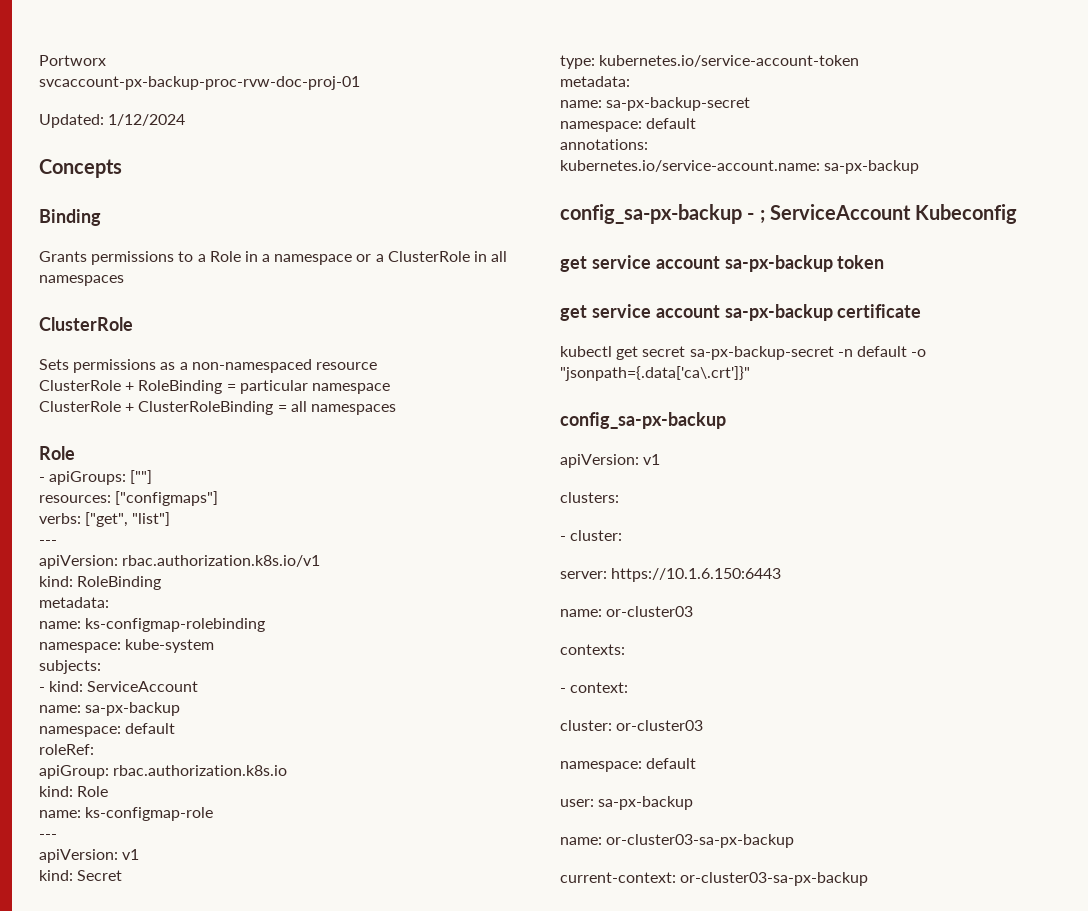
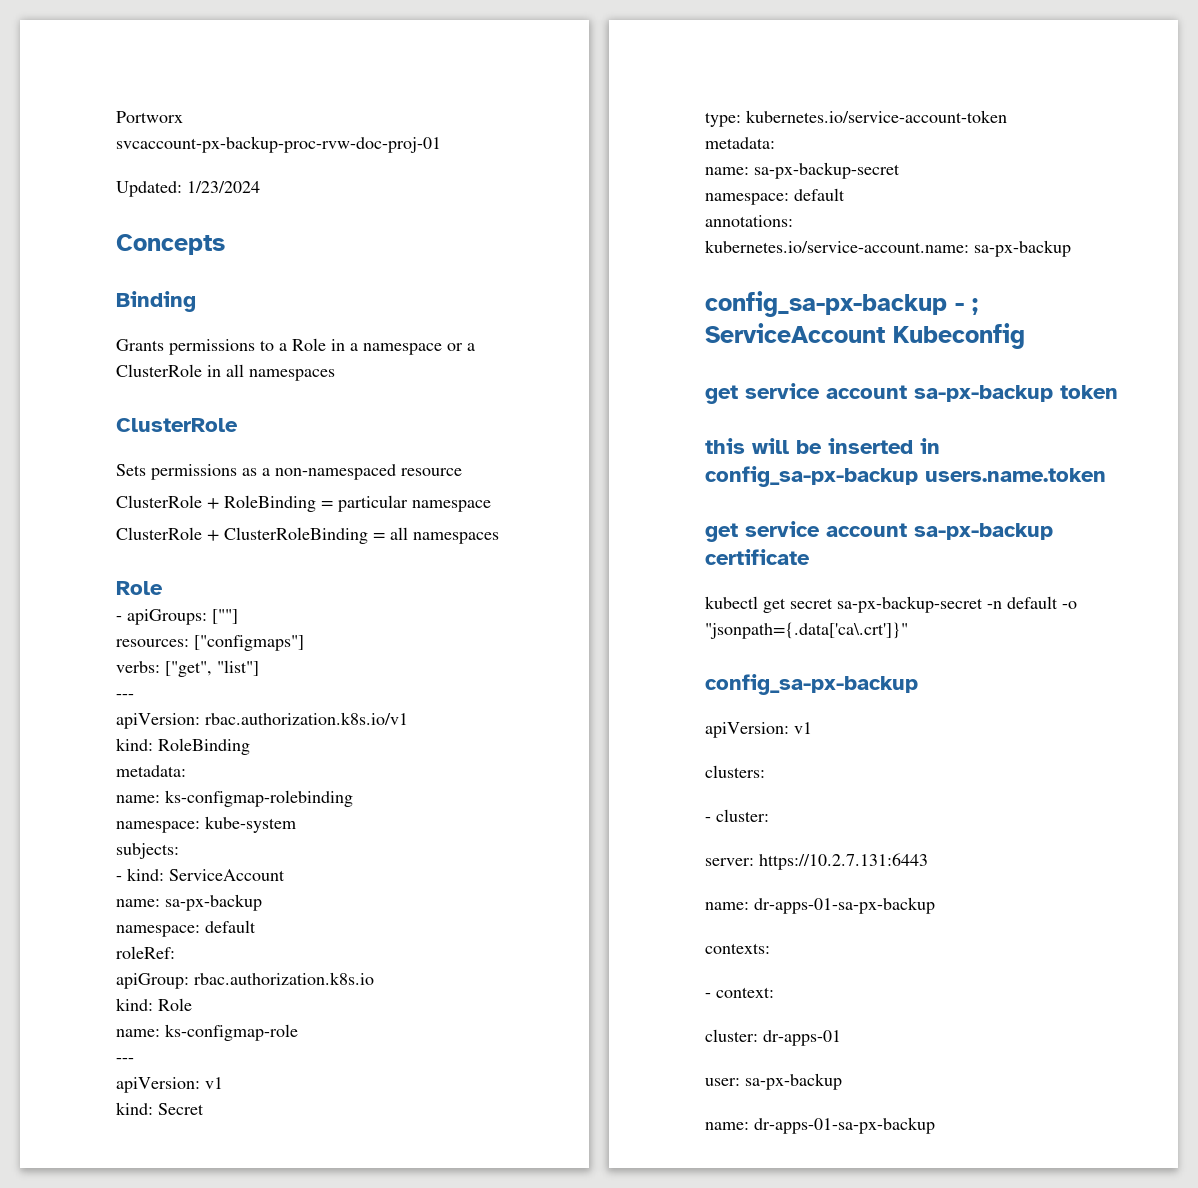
[108,114,186,126] 1/12/2024 -> [187,181,260,193] 1/23/2024
(885, 262) none -> [705,438,940,454] [705,466,1106,487] // this will be inserted in config_sa-px-backup users.name.token
[611,568,782,582] [560,606,694,617] https://10.1.6.150:6443 // name: or-cluster03 -> [759,853,928,870] [705,897,935,914] https://10.2.7.131:6443 // name: dr-apps-01-sa-px-backup
[616,720,704,731] [560,758,697,772] or-cluster03 // namespace: default -> [763,1030,841,1046] dr-apps-01
[606,834,795,848] [560,872,869,886] or-cluster03-sa-px-backup // current-context: or-cluster03-sa-px-backup -> [754,1117,935,1134] dr-apps-01-sa-px-backup

